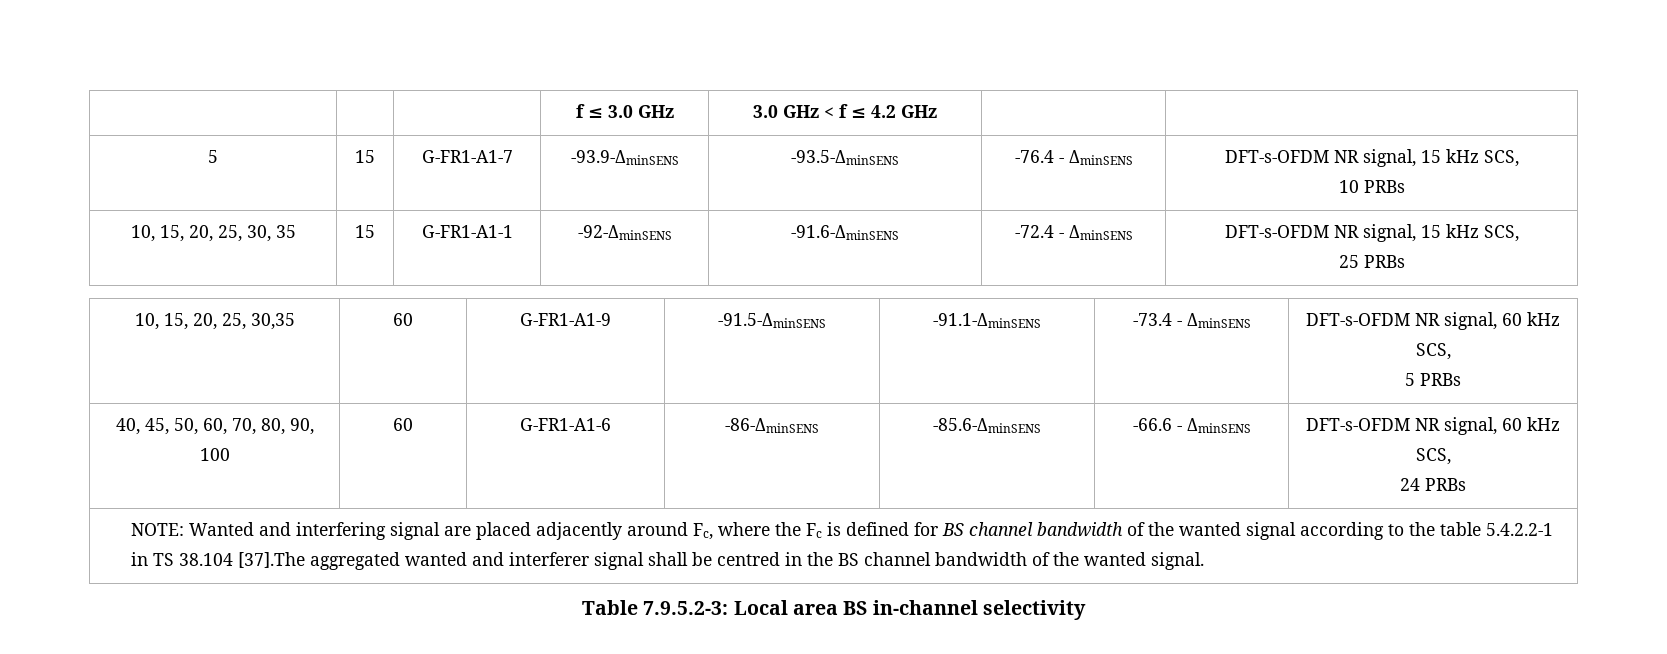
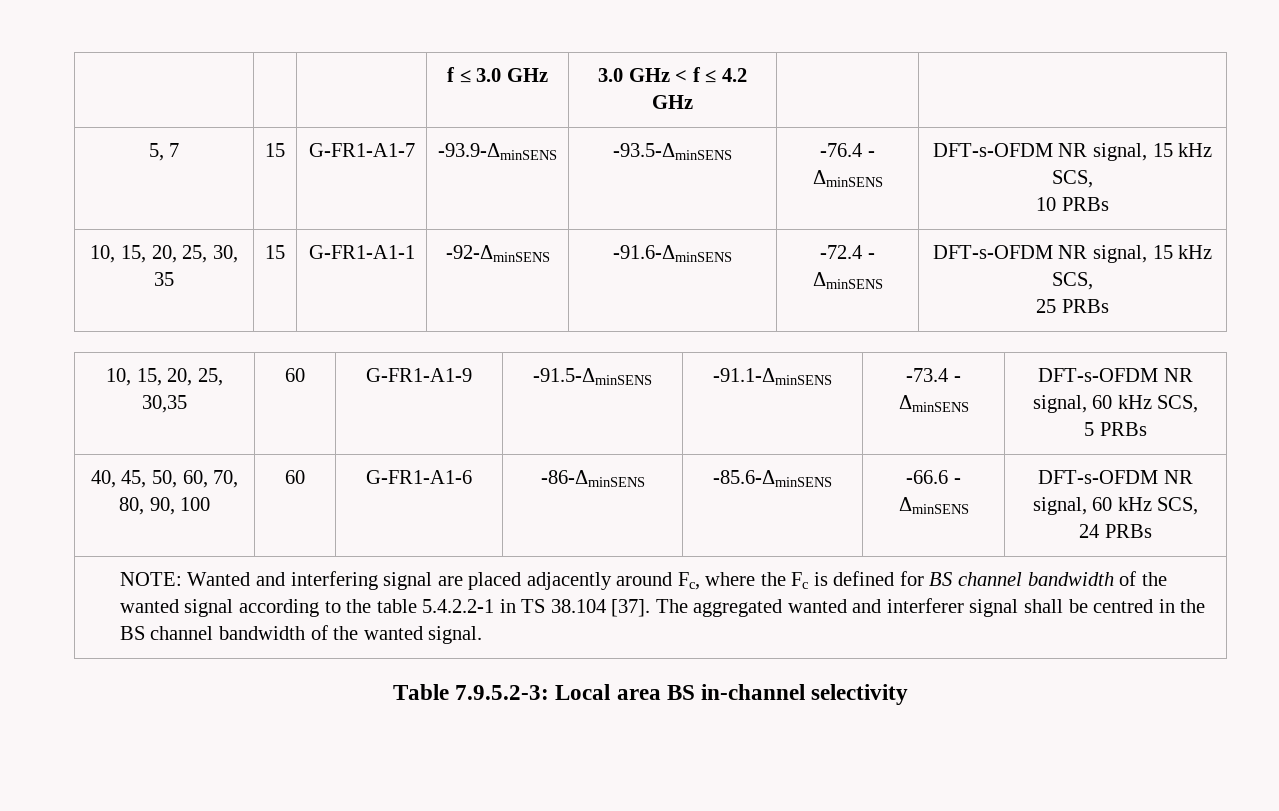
[208,150,218,163] 5 -> [148,143,180,161] 5, 7
[237,552,305,568] [37].The -> [611,599,688,617] [37]. The

